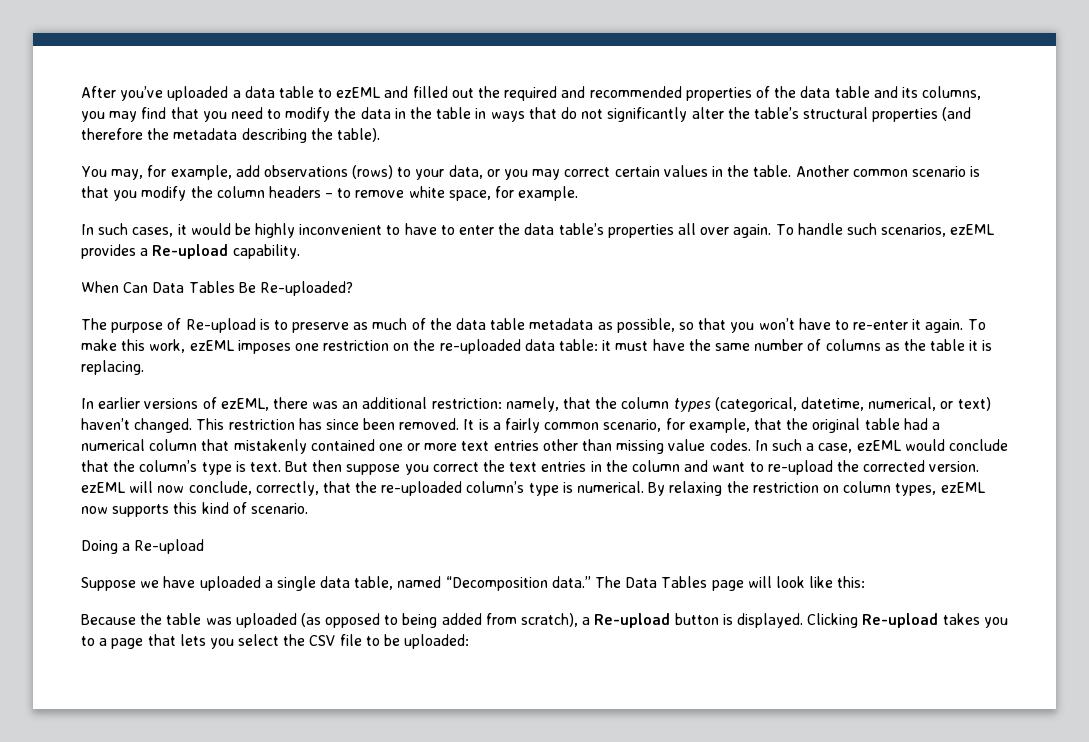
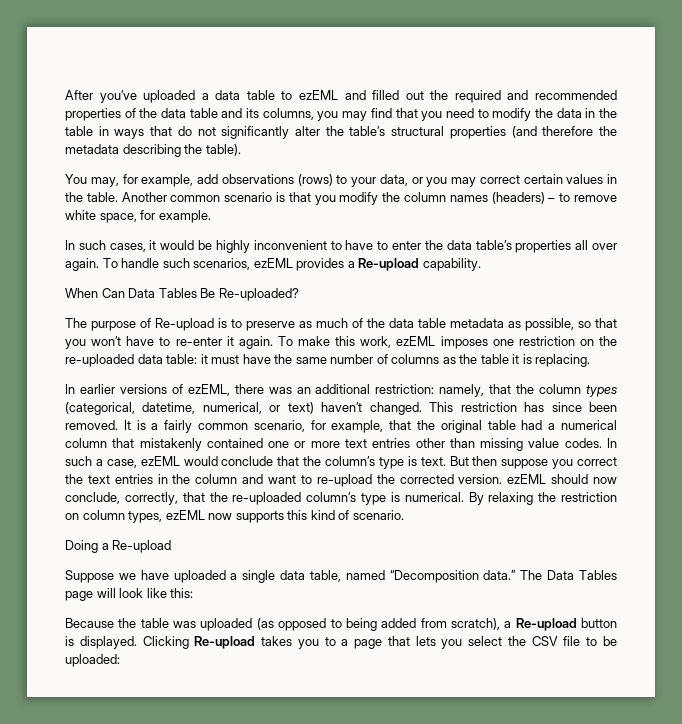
[268,186,321,198] headers -> [449,192,545,204] names (headers)
[129,481,154,493] will -> [551,474,589,484] should

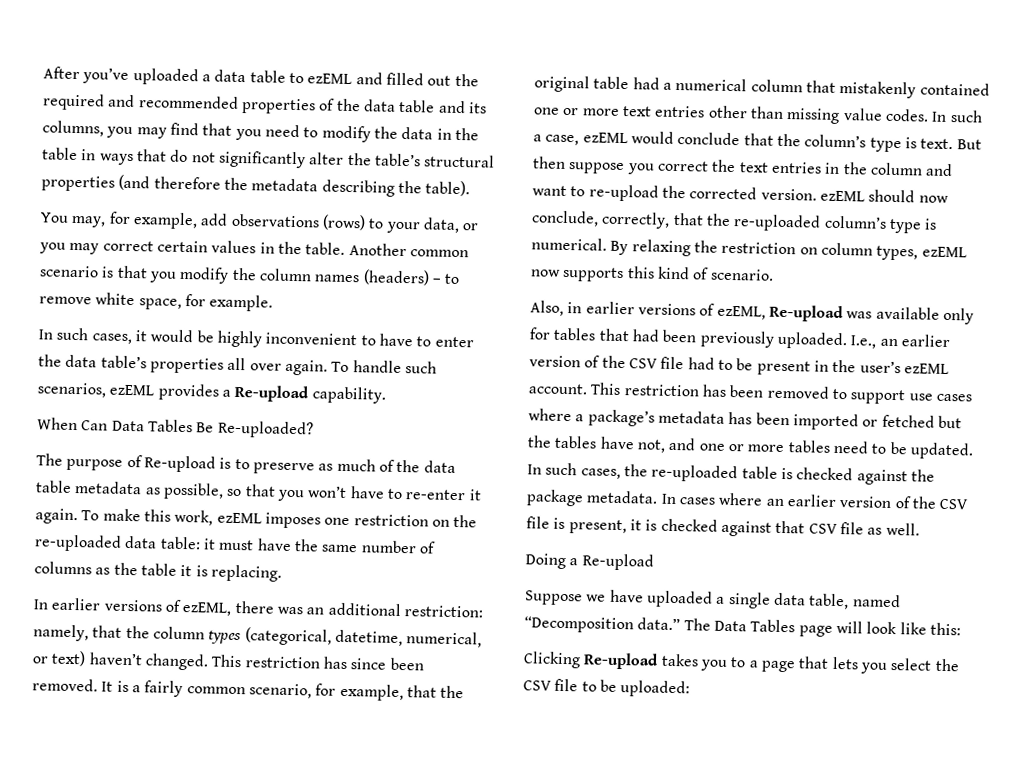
(404, 515) none -> [530,300,974,325] [529,327,951,350] [529,355,949,376] [528,382,972,405] [528,408,962,431] [527,435,974,460] [527,462,935,486] [526,489,970,510] [526,516,920,537] // Also, in earlier versions of ezEML, Re-upload was available only for tables that had been previously uploaded. I.e., an earlier version of the CSV file had to be present in the user’s ezEML account. This restriction has been removed to support use cases where a package’s metadata has been imported or fetched but the tables have not, and one or more tables need to be updated. In such cases, the re-uploaded table is checked against the package metadata. In cases where an earlier version of the CSV file is present, it is checked against that CSV file as well.
[65,618,617,631] [65,636,137,649] Because the table was uploaded (as opposed to being added from scratch), a Re-upload button is displayed. -> (961, 629) none

